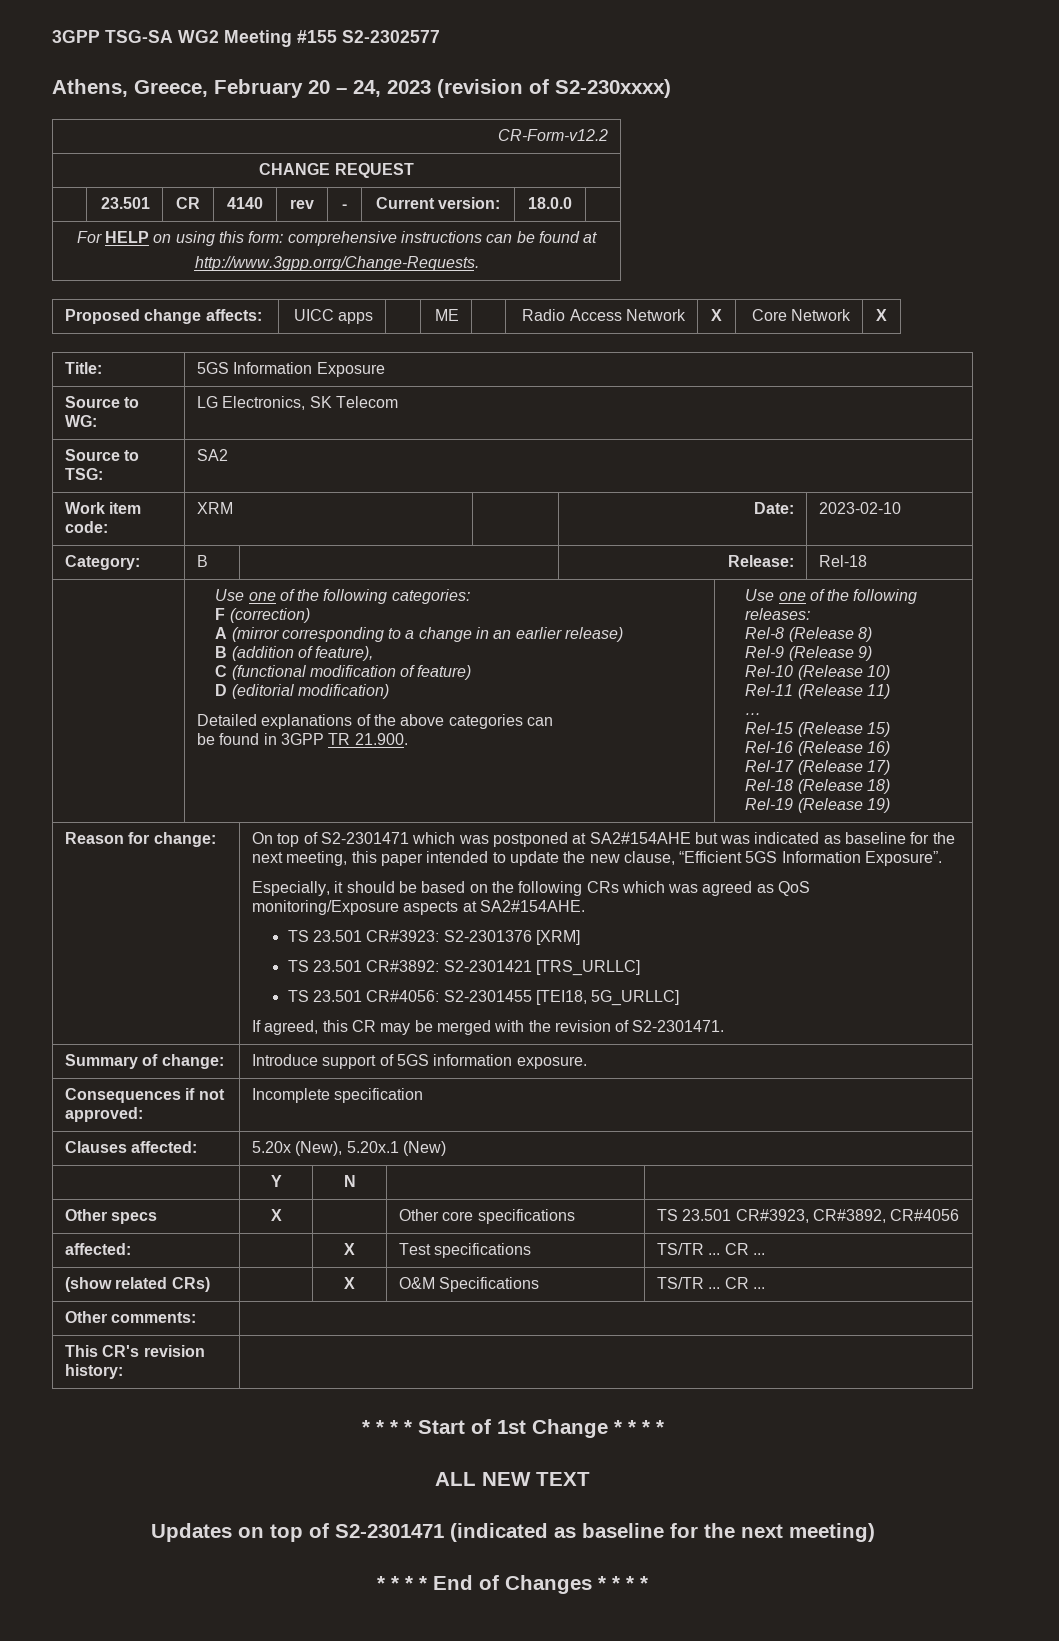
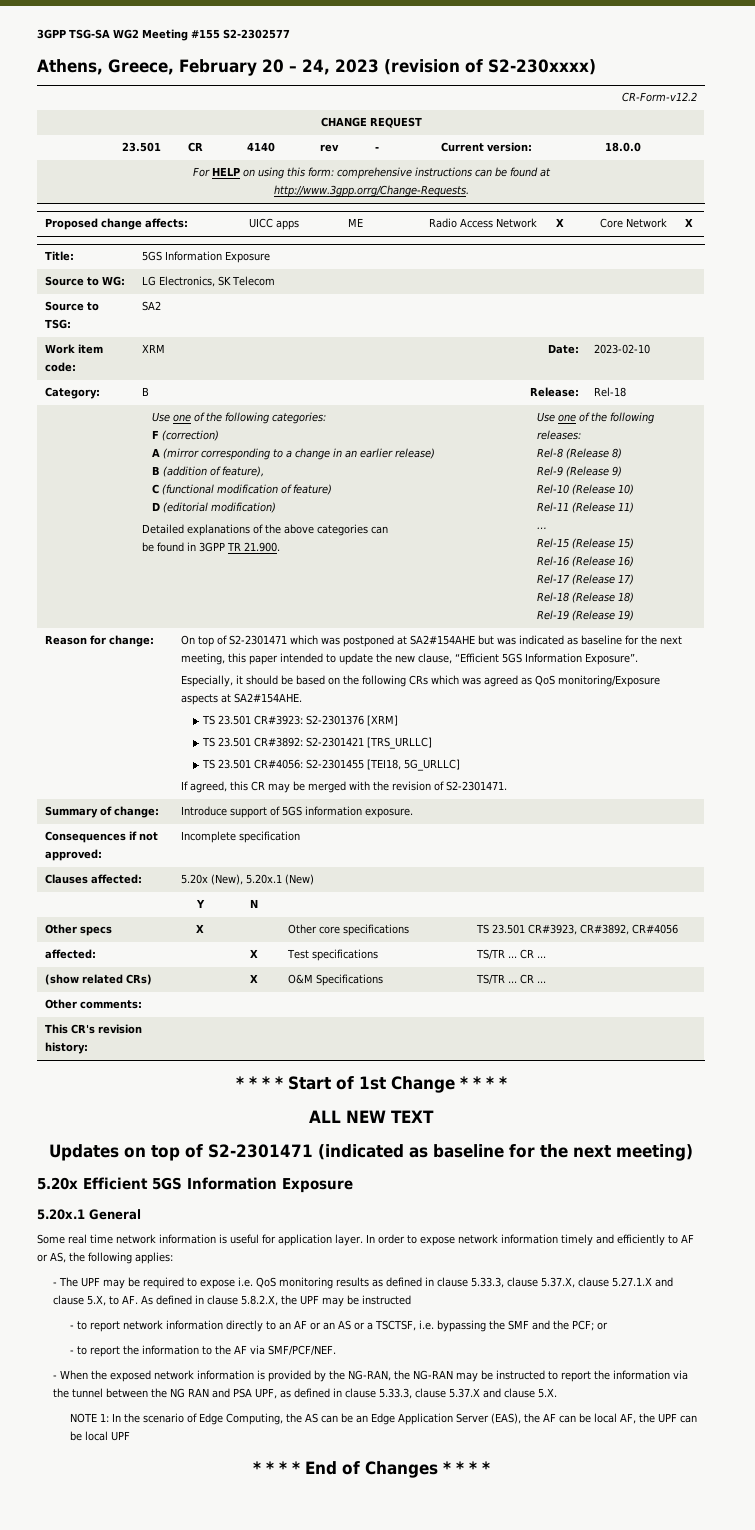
(875, 1532) none -> [37,1177,353,1193] [37,1209,141,1220] [37,1234,694,1246] [37,1252,173,1264] [53,1277,674,1289] [53,1295,412,1307] [69,1320,608,1332] [69,1345,336,1357] [53,1370,689,1382] [53,1388,558,1399] [69,1413,697,1425] [69,1431,130,1441] // 5.20x Efficient 5GS Information Exposure // 5.20x.1 General // Some real time network information is useful for application layer. In order to expose network information timely and efficiently to AF or AS, the following applies: // - The UPF may be required to expose i.e. QoS monitoring results as defined in clause 5.33.3, clause 5.37.X, clause 5.27.1.X and clause 5.X, to AF. As defined in clause 5.8.2.X, the UPF may be instructed // - to report network information directly to an AF or an AS or a TSCTSF, i.e. bypassing the SMF and the PCF; or // - to report the information to the AF via SMF/PCF/NEF. // - When the exposed network information is provided by the NG-RAN, the NG-RAN may be instructed to report the information via the tunnel between the NG RAN and PSA UPF, as defined in clause 5.33.3, clause 5.37.X and clause 5.X. // NOTE 1: In the scenario of Edge Computing, the AS can be an Edge Application Server (EAS), the AF can be local AF, the UPF can be local UPF

